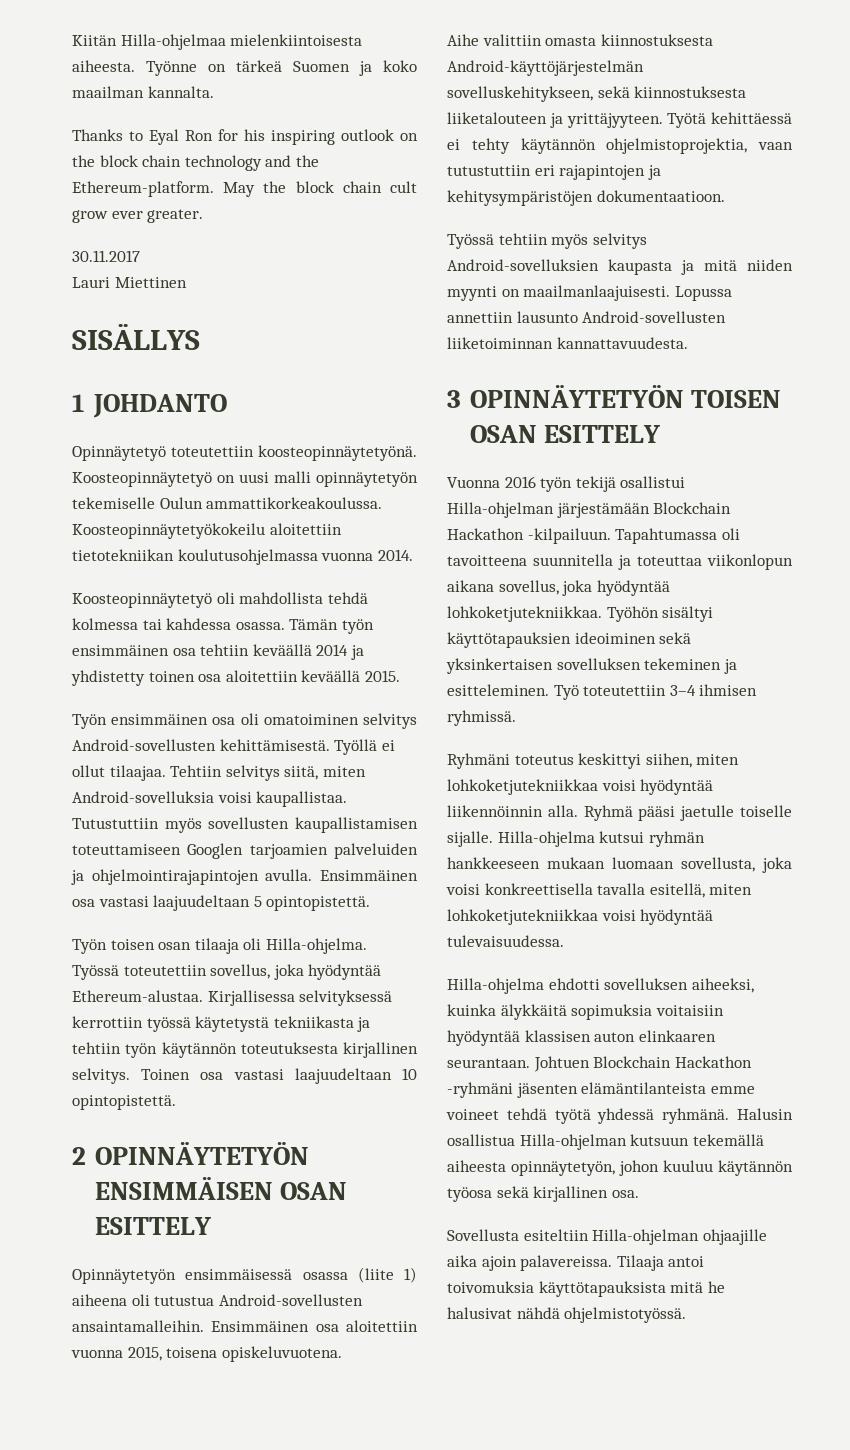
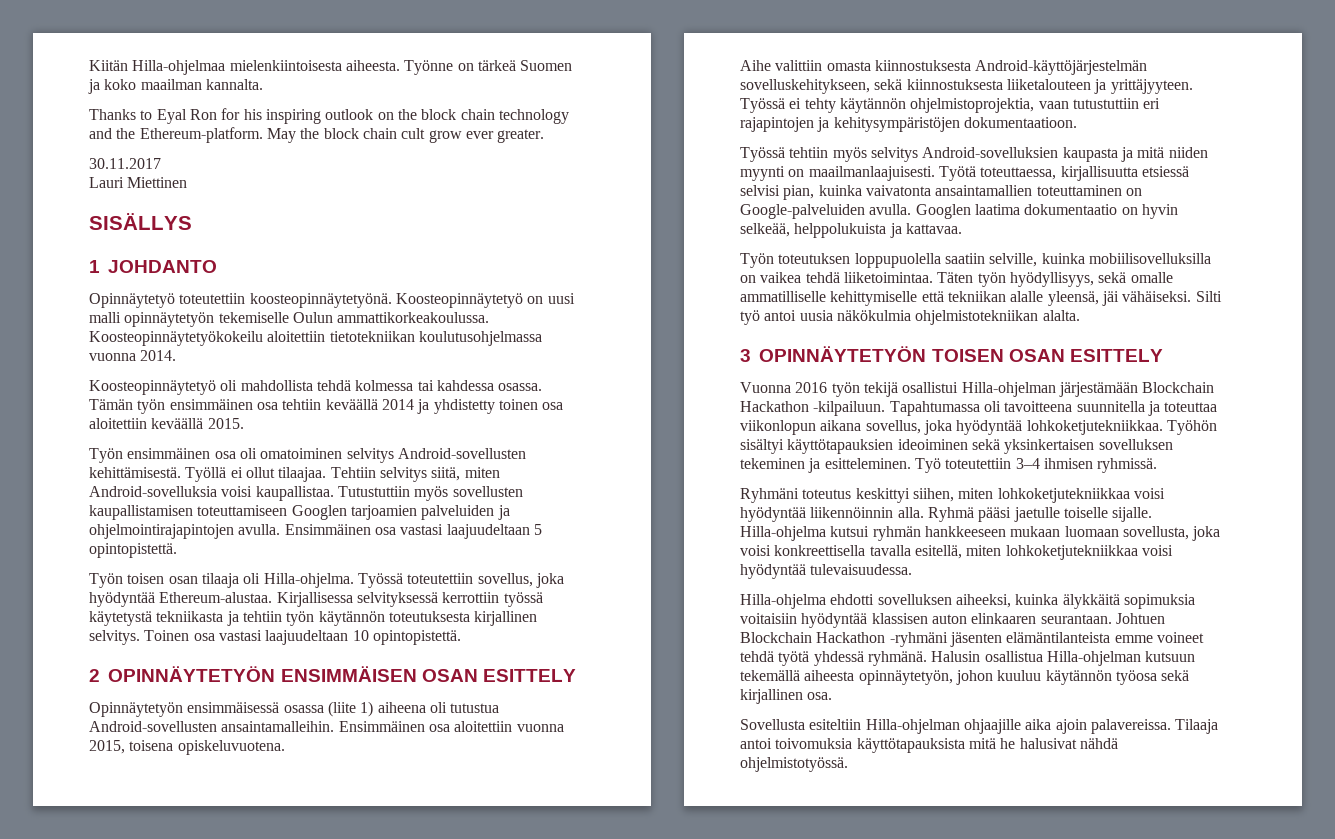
[667,112,792,128] Työtä kehittäessä -> [740,98,785,113] Työssä
[674,286,732,301] [447,311,727,323] [447,337,688,349] Lopussa annettiin lausunto Android-sovellusten liiketoiminnan kannattavuudesta. -> [938,166,1189,181] [740,185,1142,200] [740,204,1178,219] [740,223,962,238] [740,253,1211,268] [740,272,1173,287] [740,291,1222,306] [740,310,1080,325] Työtä toteuttaessa, kirjallisuutta etsiessä selvisi pian, kuinka vaivatonta ansaintamallien toteuttaminen on Google-palveluiden avulla. Googlen laatima dokumentaatio on hyvin selkeää, helppolukuista ja kattavaa. // Työn toteutuksen loppupuolella saatiin selville, kuinka mobiilisovelluksilla on vaikea tehdä liiketoimintaa. Täten työn hyödyllisyys, sekä omalle ammatilliselle kehittymiselle että tekniikan alalle yleensä, jäi vähäiseksi. Silti työ antoi uusia näkökulmia ohjelmistotekniikan alalta.

